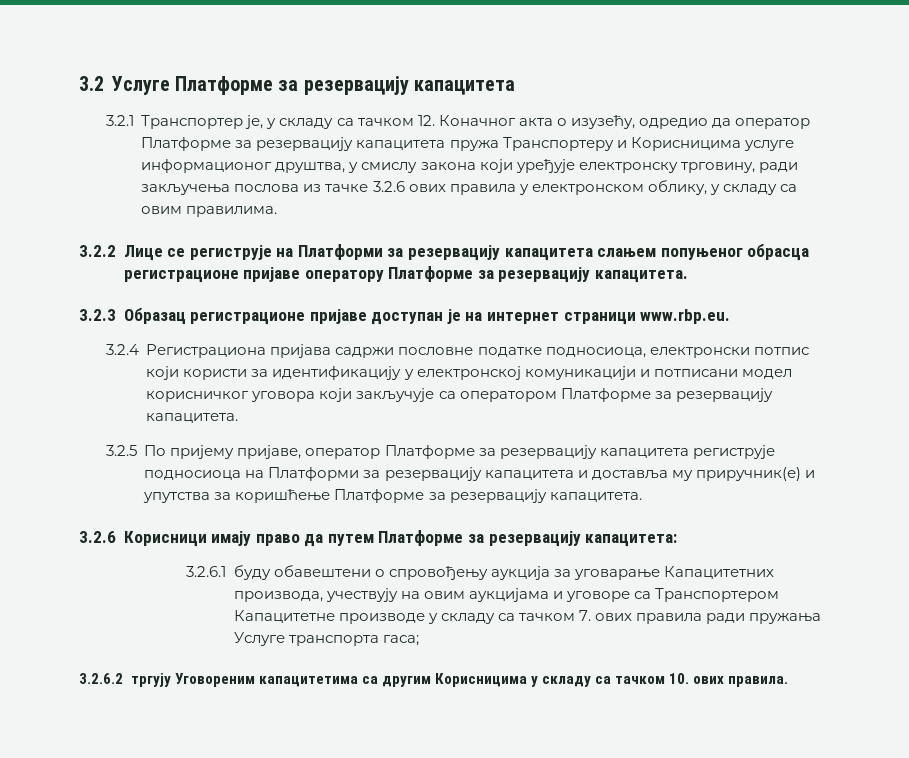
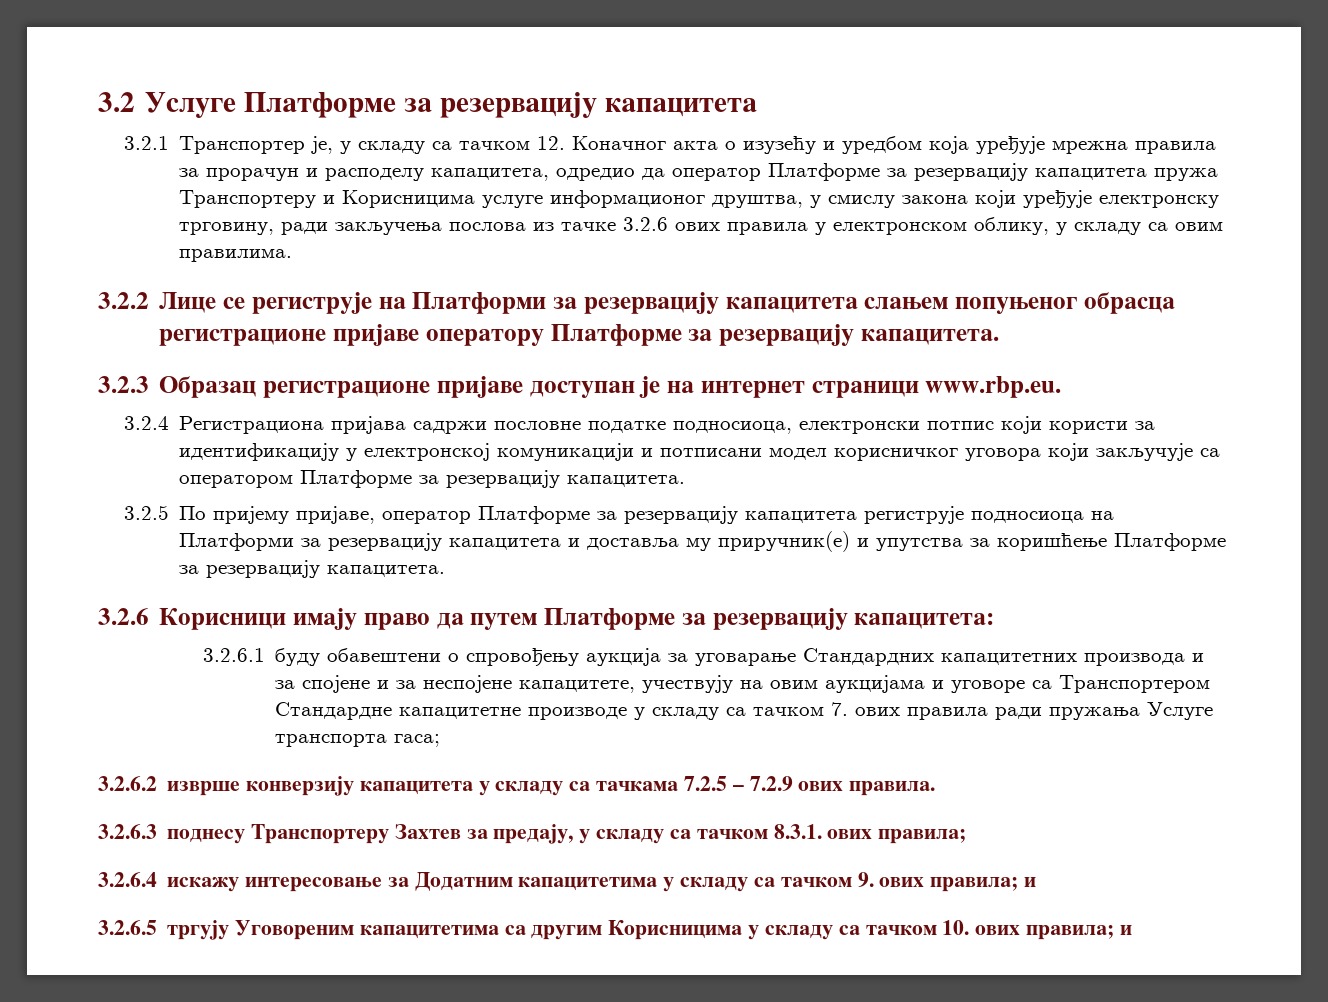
[570,115,635,129] изузећу, -> [743,136,1217,154] [179,168,550,181] изузећу и уредбом која уређује мрежна правила за прорачун и расподелу капацитета,
[664,566,775,579] [233,591,323,602] Капацитетних производа, -> [802,648,1204,666] [274,675,635,693] Стандардних капацитетних производа и за спојене и за неспојене капацитете,
[233,610,335,623] Капацитетне -> [274,702,521,720] Стандардне капацитетне
(123, 678) none -> [167,776,936,796] [98,824,967,844] [98,872,1036,892] [98,920,157,935] изврше конверзију капацитета у складу са тачкама 7.2.5 – 7.2.9 ових правила. // 3.2.6.3 поднесу Транспортеру Захтев за предају, у складу са тачком 8.3.1. ових правила; // 3.2.6.4 искажу интересовање за Додатним капацитетима у складу са тачком 9. ових правила; и // 3.2.6.5
[728,676,789,687] правила. -> [1025,925,1132,940] правила; и

